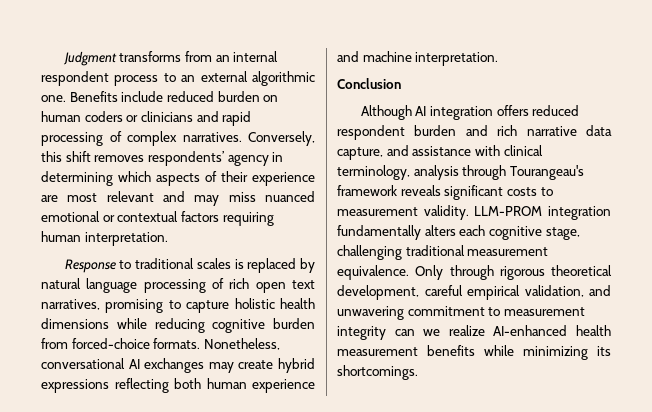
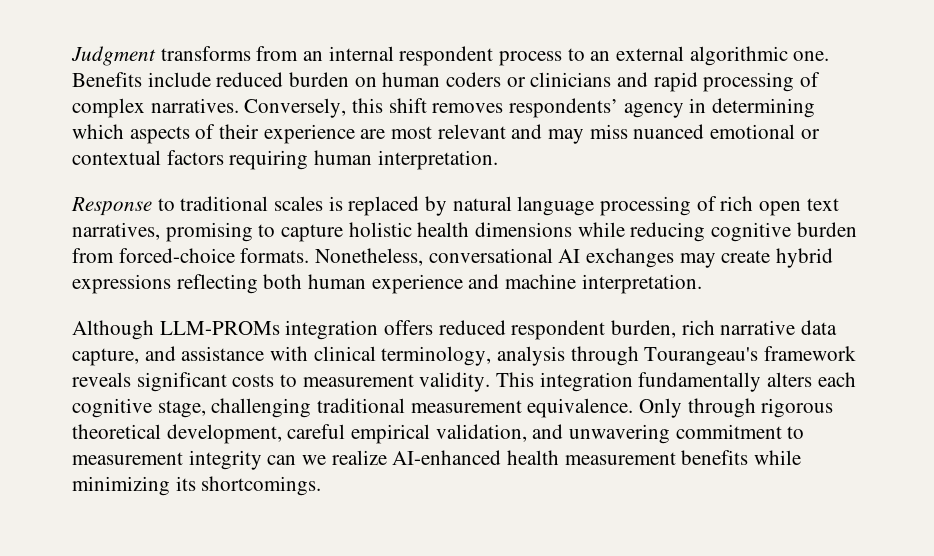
[337,78,401,89] // Conclusion -> (702, 284) none
[415,106,427,116] AI -> [159,321,280,335] LLM-PROMs
[414,125,488,136] burden and -> [611,320,677,338] burden,
[474,206,543,216] LLM-PROM -> [496,372,535,387] This

